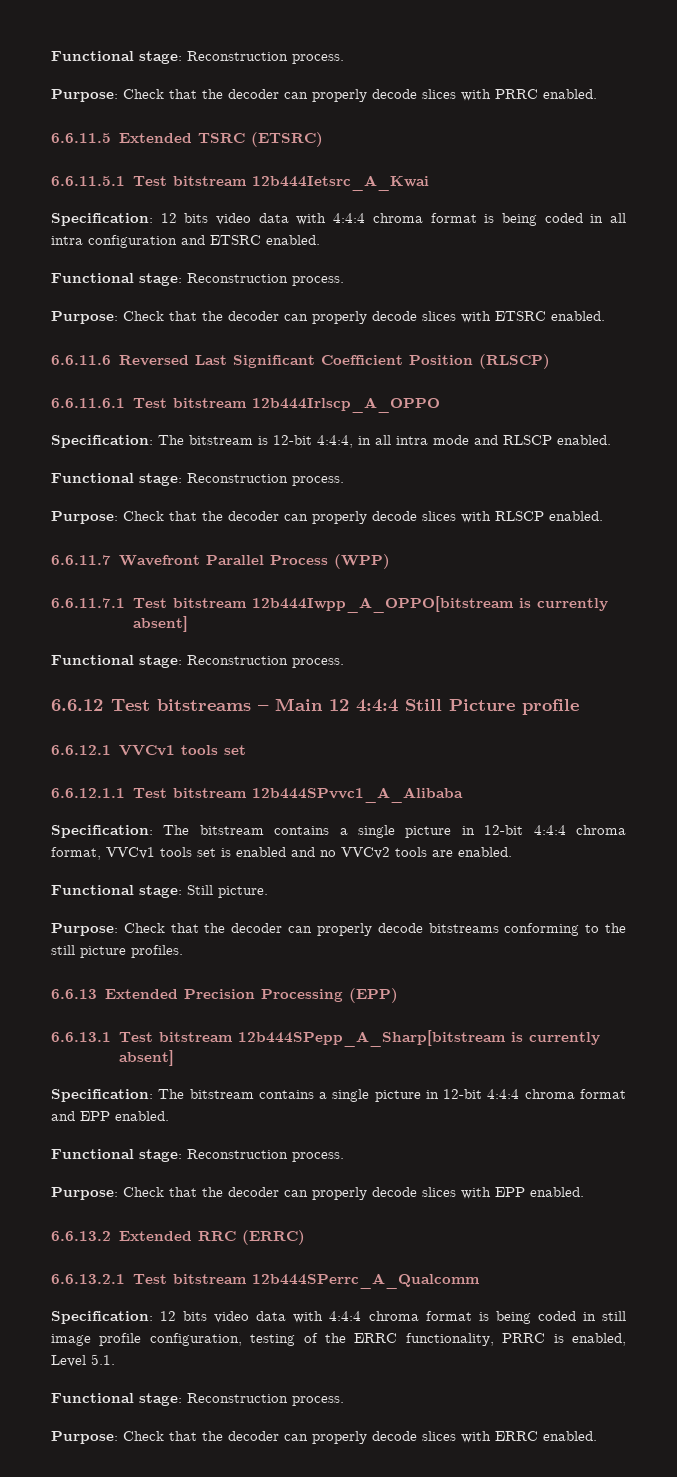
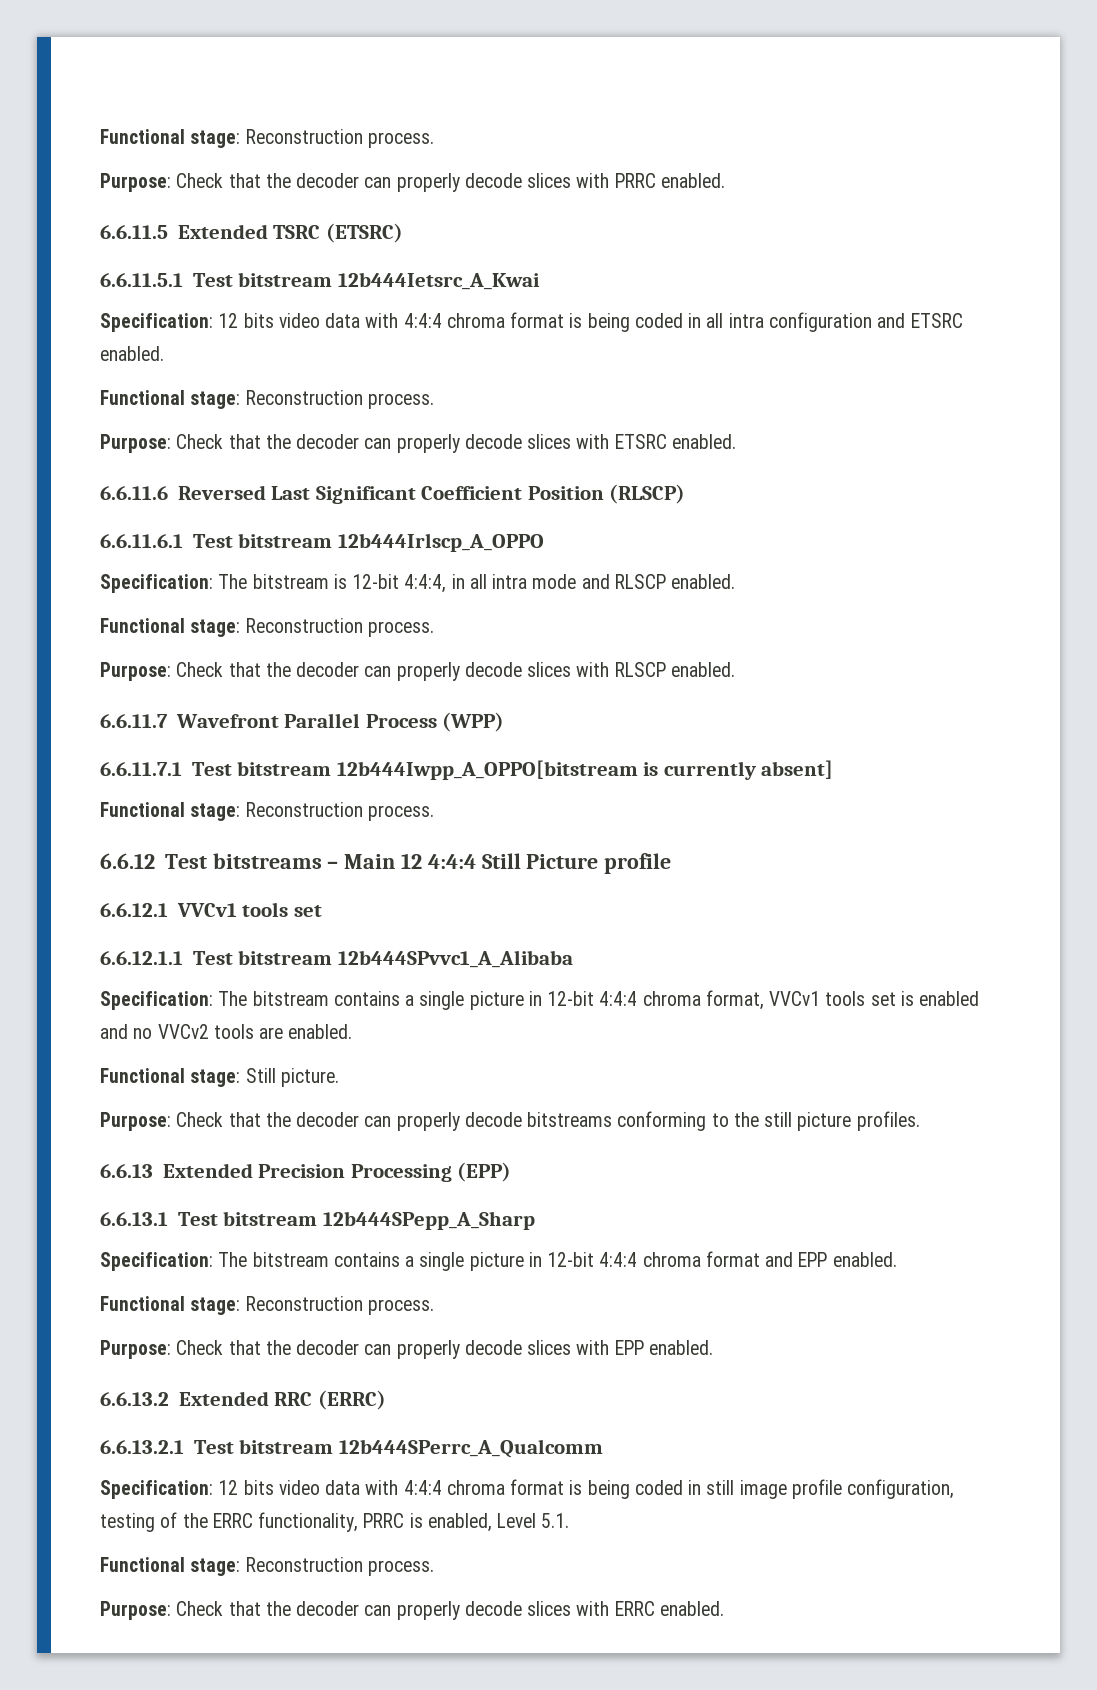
[237,1030,600,1047] [118,1050,174,1066] 12b444SPepp_A_Sharp[bitstream is currently absent] -> [322,1211,535,1230] 12b444SPepp_A_Sharp

